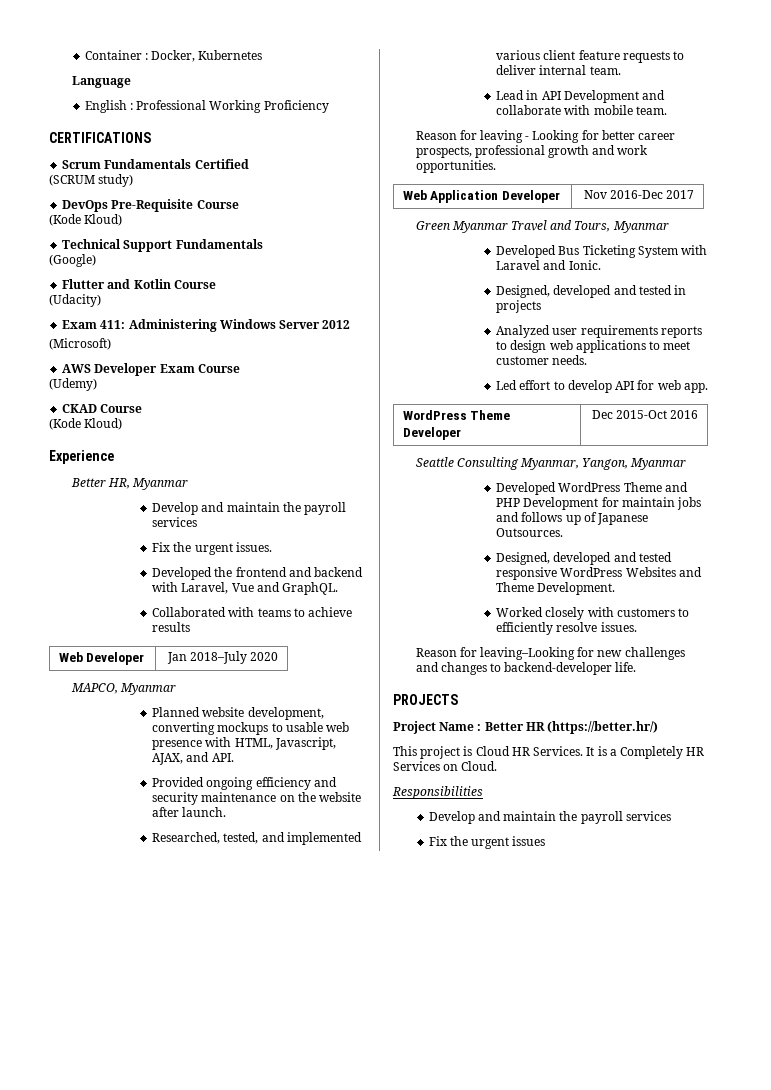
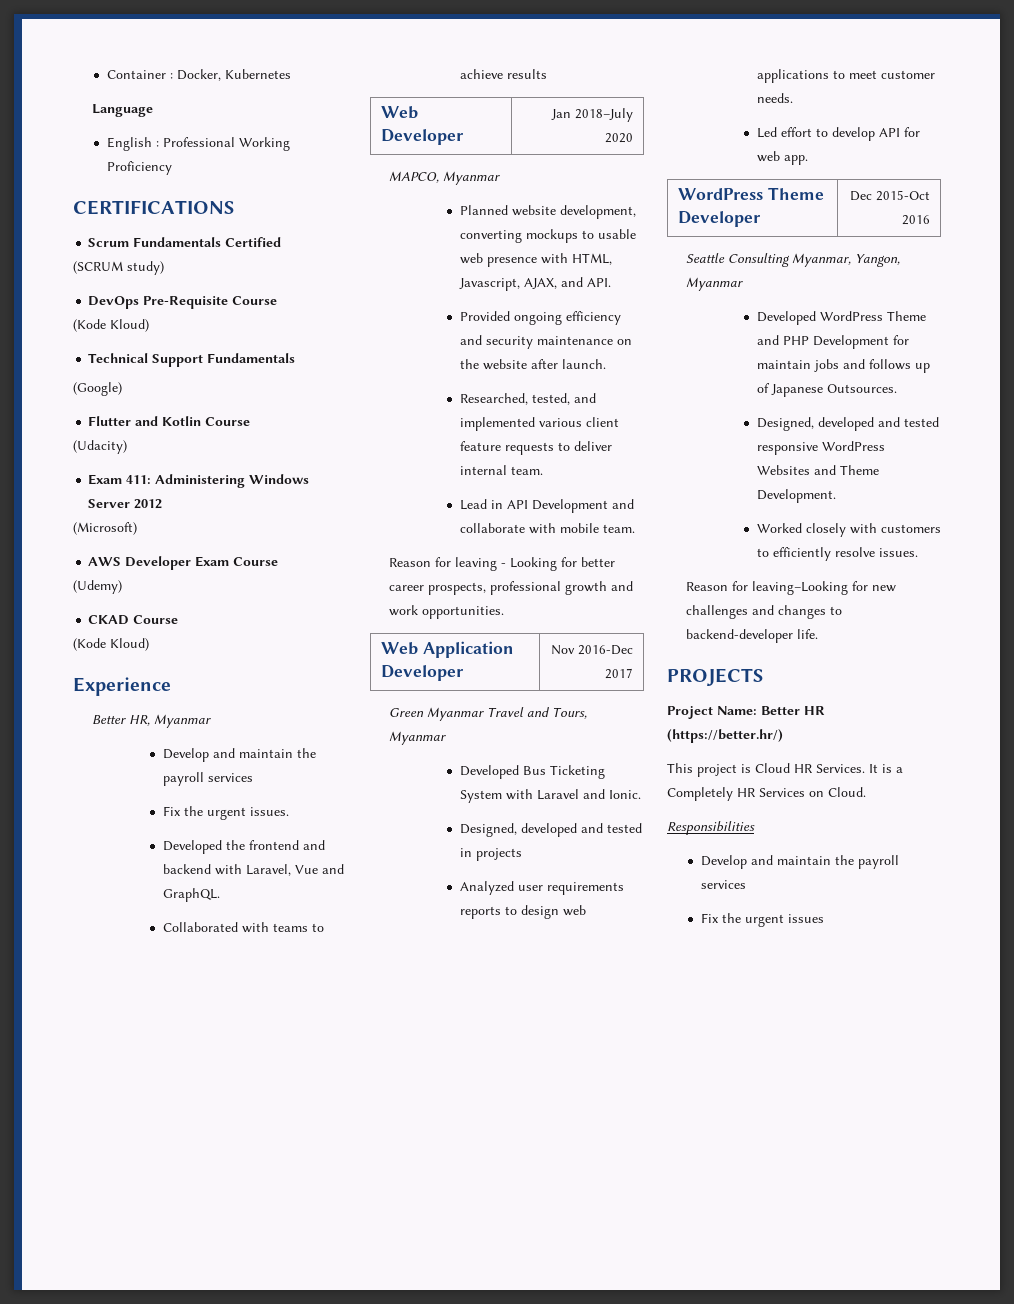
[439,722,482,731] Name : -> [717,706,757,715] Name:

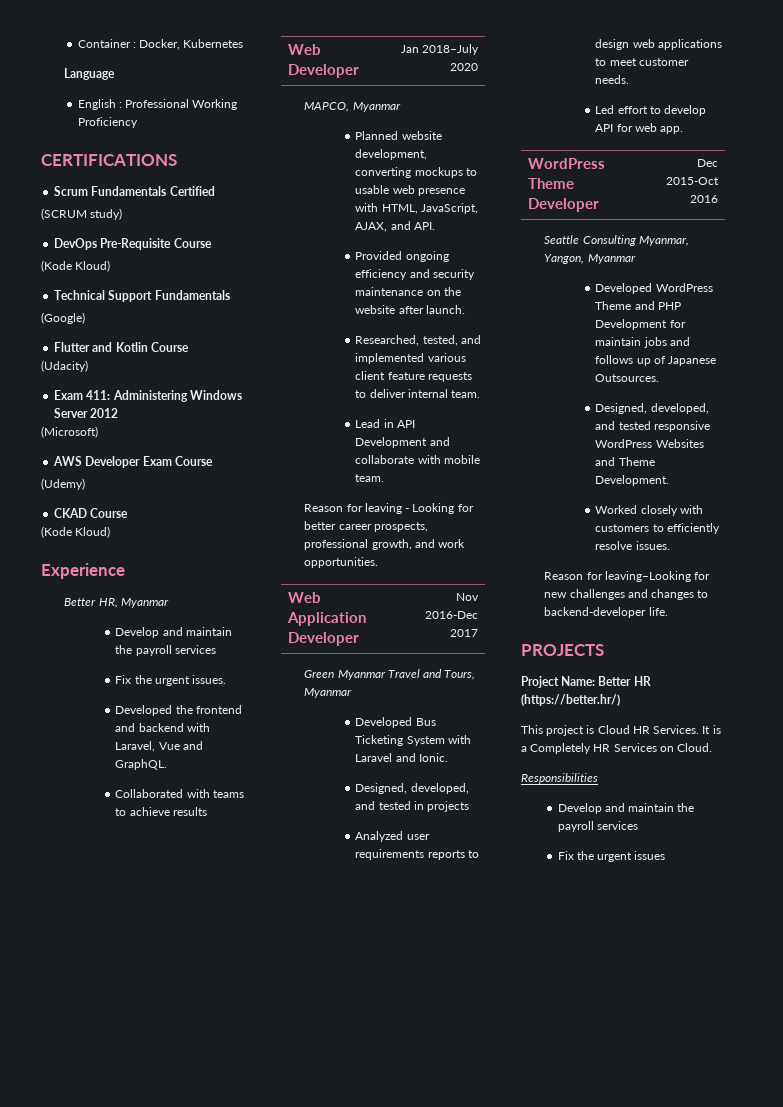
[458,278,520,291] Javascript, -> [420,203,478,214] JavaScript,
[564,581,607,595] growth -> [371,539,412,550] growth,
[520,823,577,837] developed -> [410,783,469,794] developed,
[817,417,874,431] developed -> [650,403,709,414] developed,

